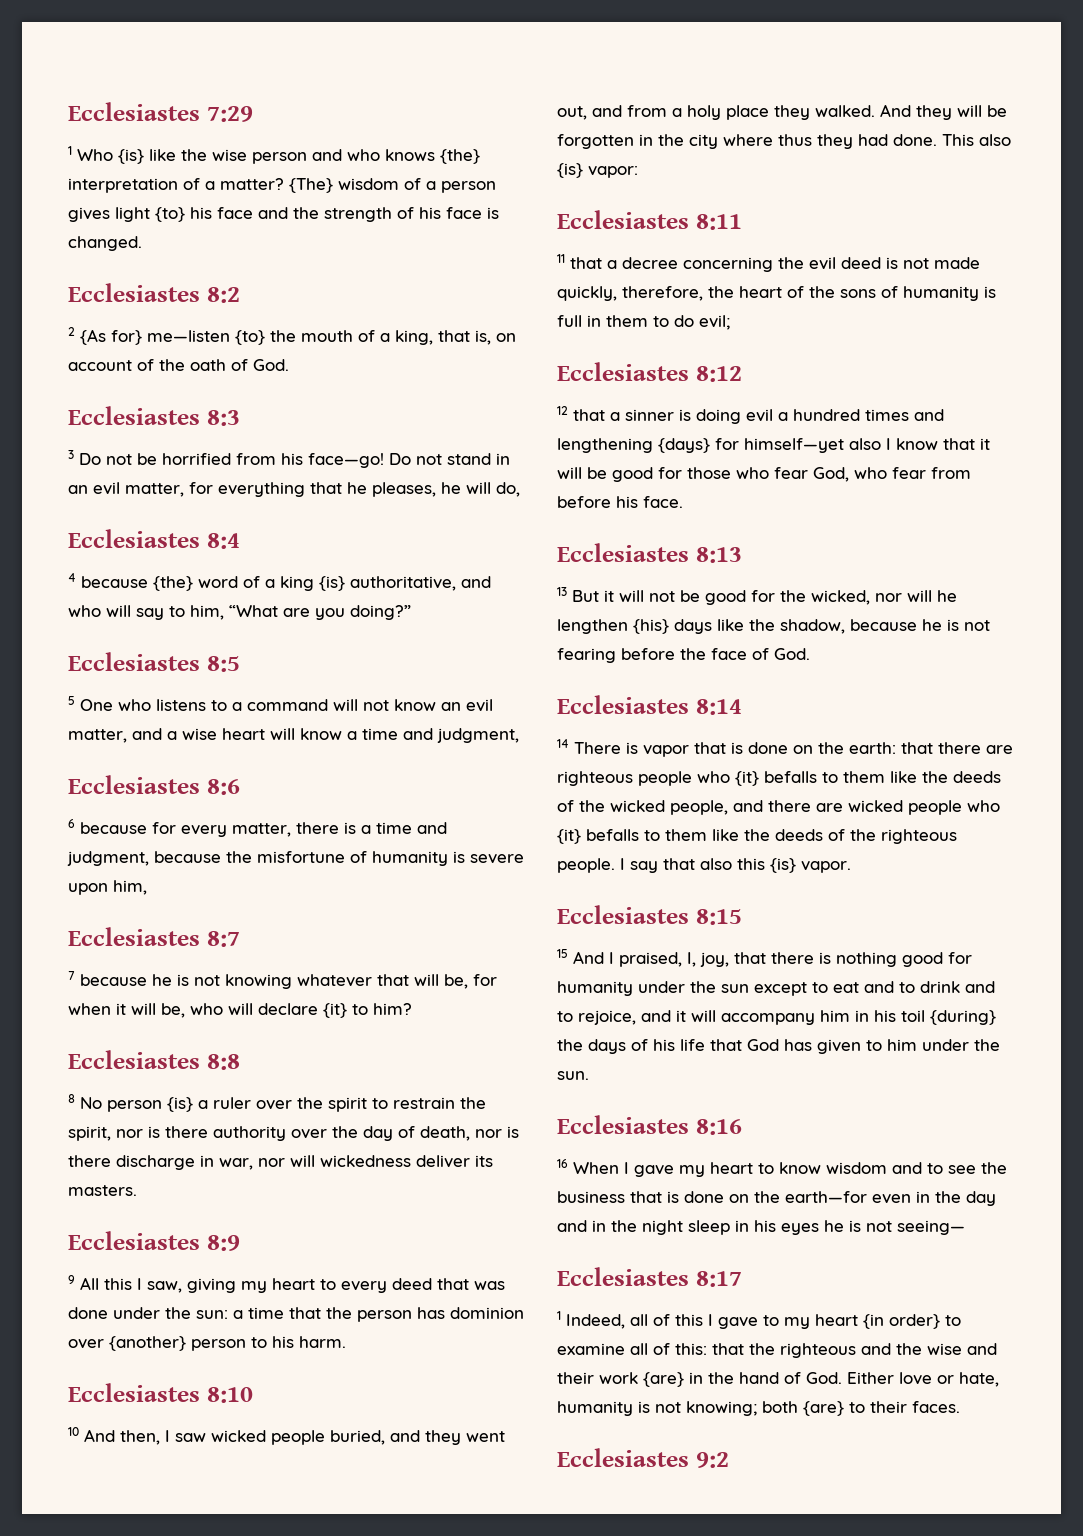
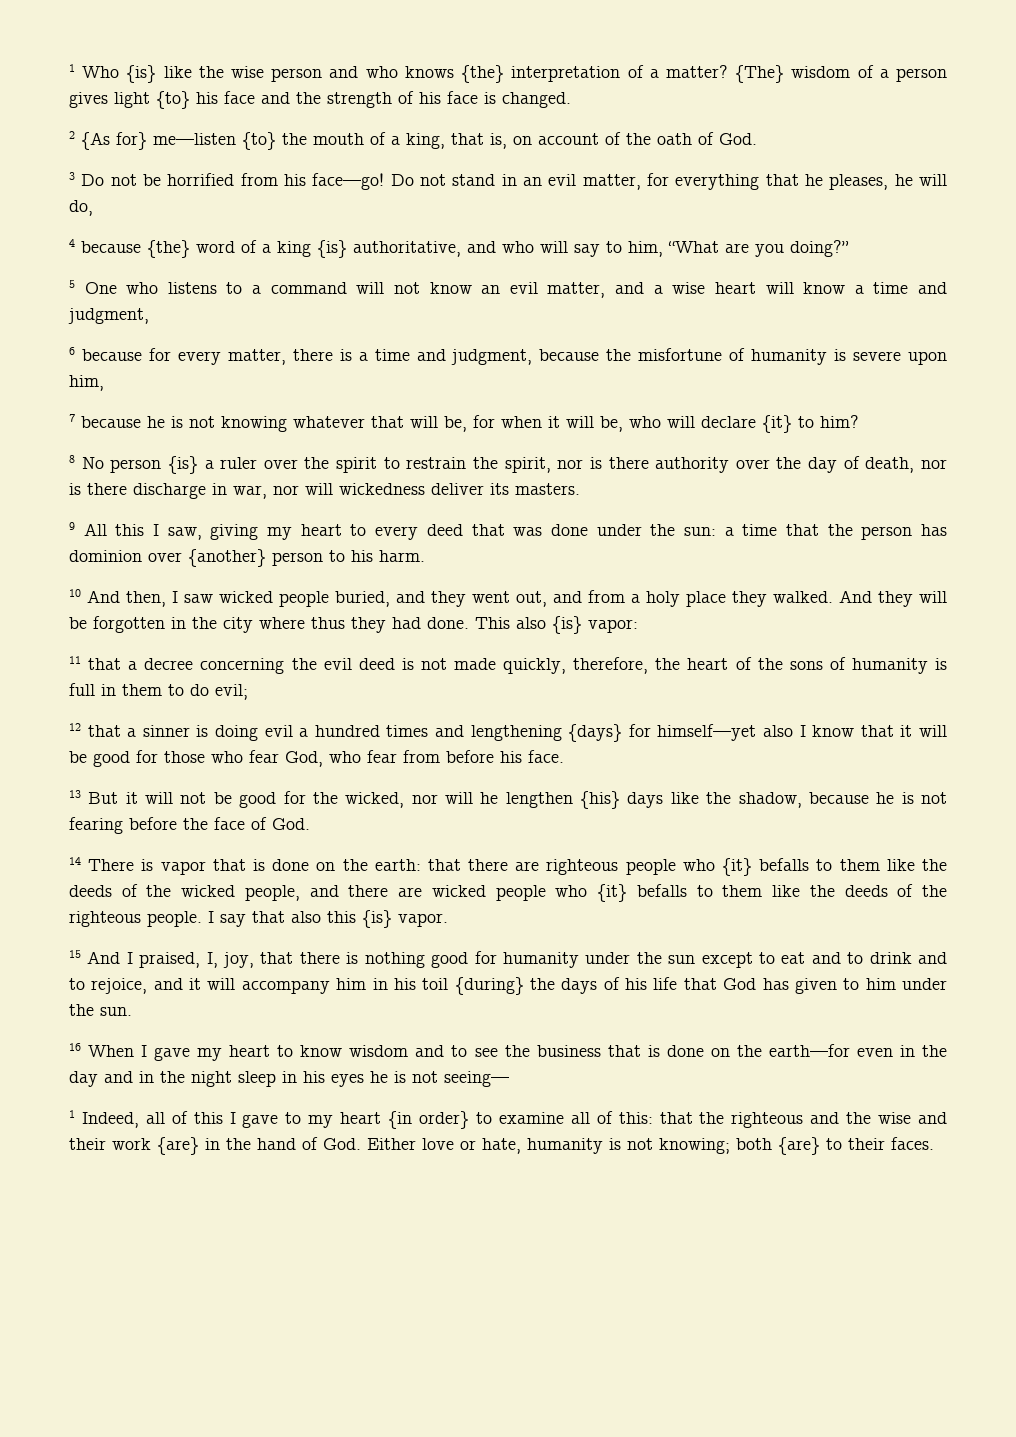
[68,102,253,122] Ecclesiastes 7:29 // -> (69, 68) none
[68,283,240,303] // Ecclesiastes 8:2 -> (571, 100) none
[68,406,240,426] // Ecclesiastes 8:3 -> (757, 139) none
[68,529,240,549] // Ecclesiastes 8:4 -> (93, 208) none
[68,652,240,672] // Ecclesiastes 8:5 -> (849, 248) none
[68,775,240,795] // Ecclesiastes 8:6 -> (149, 316) none
[68,927,240,947] // Ecclesiastes 8:7 -> (104, 383) none
[68,1050,240,1070] // Ecclesiastes 8:8 -> (859, 421) none
[68,1231,240,1251] // Ecclesiastes 8:9 -> (580, 489) none
[68,1383,253,1403] // Ecclesiastes 8:10 -> (425, 556) none
[557,210,742,230] // Ecclesiastes 8:11 -> (638, 626) none
[557,362,742,382] // Ecclesiastes 8:12 -> (248, 692) none
[557,543,742,563] // Ecclesiastes 8:13 -> (564, 756) none
[557,695,742,715] // Ecclesiastes 8:14 -> (310, 824) none
[557,905,742,925] // Ecclesiastes 8:15 -> (448, 920) none
[557,1115,742,1135] // Ecclesiastes 8:16 -> (132, 1011) none
[557,1267,742,1287] // Ecclesiastes 8:17 -> (509, 1079) none
[557,1448,729,1468] // Ecclesiastes 9:2 -> (934, 1143) none

